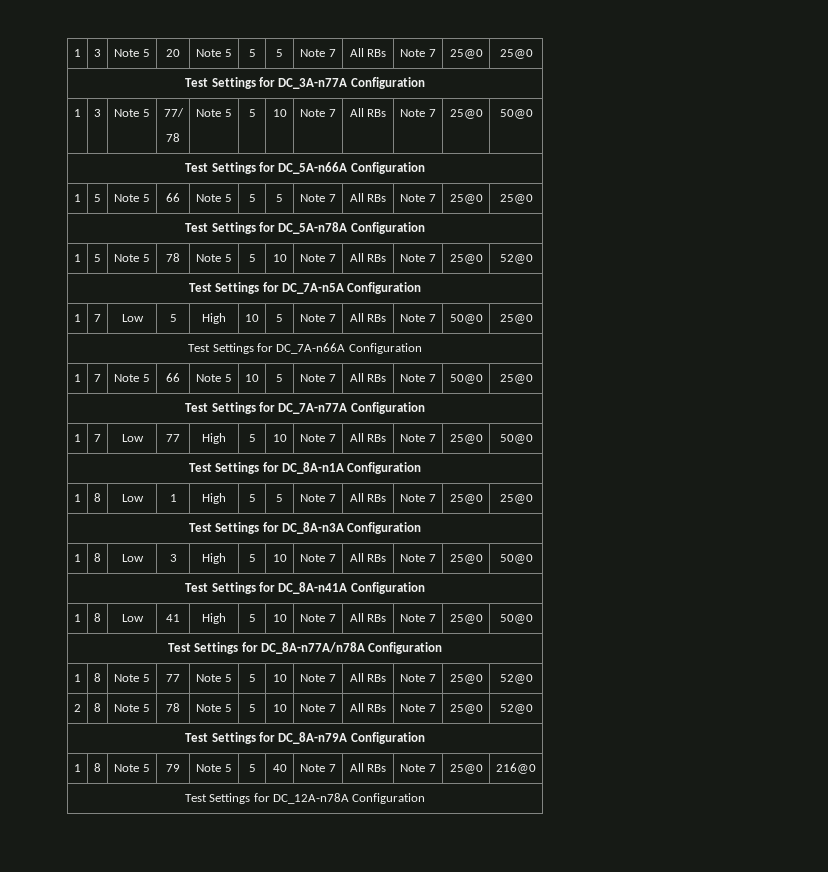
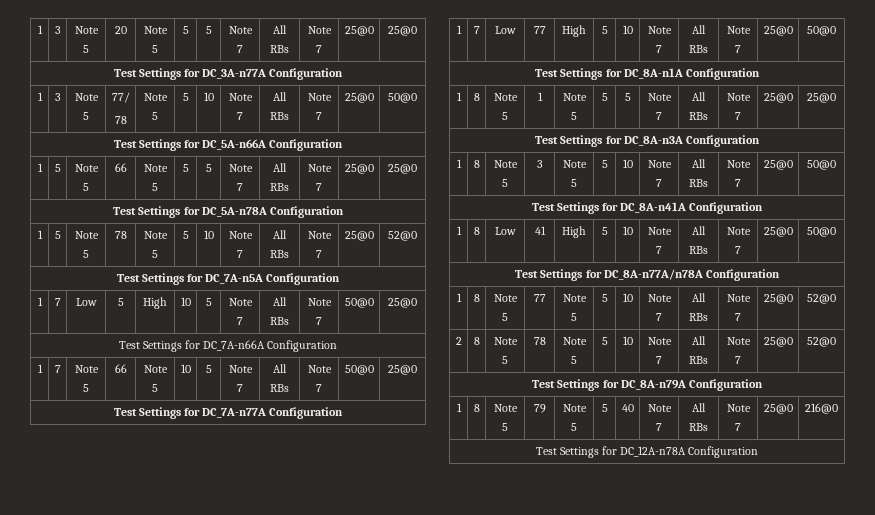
[121,494,144,502] [169,494,177,502] [202,493,226,504] Low | 1 | High -> [493,93,518,101] [502,112,508,120] [537,92,543,101] [562,93,587,101] [571,112,577,120] Note 5 | 1 | Note 5
[121,554,144,562] [169,554,177,562] [202,553,226,564] Low | 3 | High -> [493,160,518,168] [502,179,508,187] [536,160,543,168] [562,160,587,168] [571,179,577,187] Note 5 | 3 | Note 5

